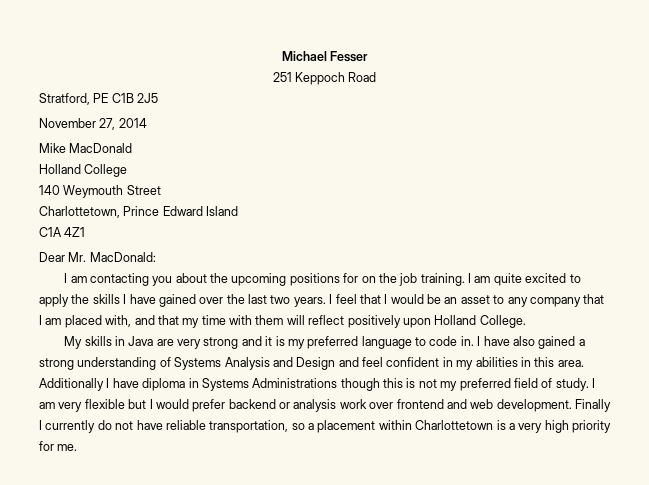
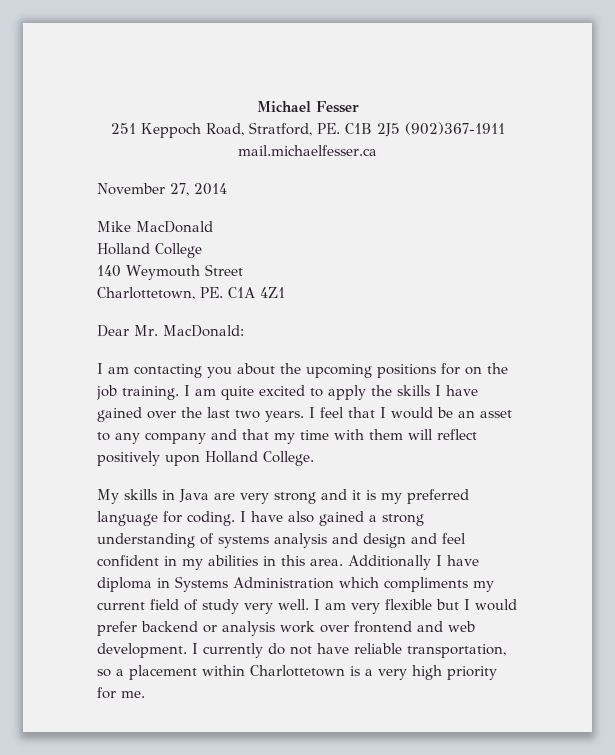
[348,72,377,82] [39,93,109,105] Road // Stratford, PE -> [205,122,340,136] Road, Stratford, PE.
(159, 98) none -> [404,122,505,135] [238,145,378,156] (902)367-1911 mail.michaelfesser.ca
[123,206,239,216] Prince Edward Island // -> [200,287,223,298] PE.
[583,294,605,304] [39,315,132,328] that I am placed with, -> (206, 438) none
[415,336,474,346] to code in. -> [163,511,235,526] for coding.
[174,357,336,370] Systems Analysis and Design -> [218,533,406,548] systems analysis and design
[252,378,589,391] Administrations though this is not my preferred field of study. -> [233,577,494,592] [97,599,309,614] Administration which compliments my current field of study very well.
[575,399,611,412] Finally -> (187, 650) none

